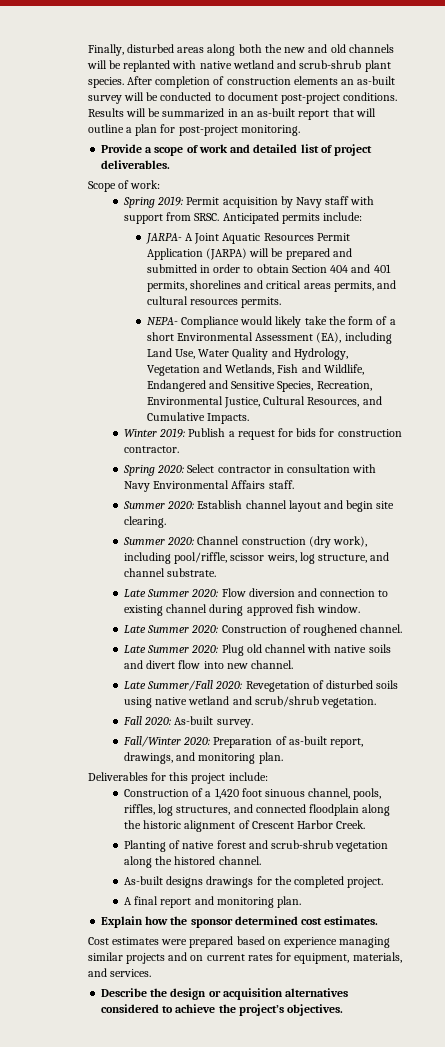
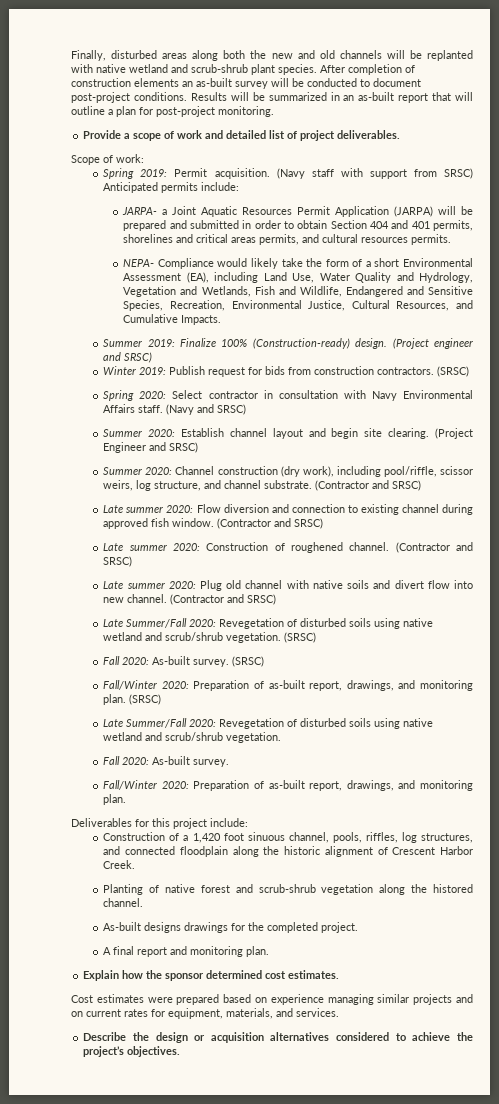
[222,196,323,208] acquisition by Navy -> [214,168,305,179] acquisition. (Navy
[194,213,220,221] SRSC. -> [443,168,473,179] SRSC)
[184,233,193,241] A -> [162,209,168,215] a
(249, 418) none -> [103,338,474,349] [103,352,153,363] // Summer 2019: Finalize 100% (Construction-ready) design. (Project engineer and SRSC)
[228,431,235,437] a -> (206, 370) none
[319,428,402,437] [123,446,179,453] for construction contractor. -> [288,366,470,377] from construction contractors. (SRSC)
(294, 484) none -> [166,404,247,415] (Navy and SRSC)
(166, 522) none -> [434,428,473,439] [103,442,199,453] (Project Engineer and SRSC)
[123,589,190,597] // Late Summer -> [315,480,422,491] [103,505,164,513] (Contractor and SRSC) // Late summer
[123,625,190,633] // Late Summer -> [217,518,324,529] [103,543,167,551] (Contractor and SRSC) // Late summer
[123,645,190,653] // Late Summer -> [395,542,473,553] [103,556,133,567] [103,581,165,589] (Contractor and SRSC) // Late summer
(294, 664) none -> [170,594,277,605] [103,618,434,629] [103,632,317,643] [103,656,265,667] [103,680,473,691] [103,694,162,705] (Contractor and SRSC) // Late Summer/Fall 2020: Revegetation of disturbed soils using native wetland and scrub/shrub vegetation. (SRSC) // Fall 2020: As-built survey. (SRSC) // Fall/Winter 2020: Preparation of as-built report, drawings, and monitoring plan. (SRSC)

